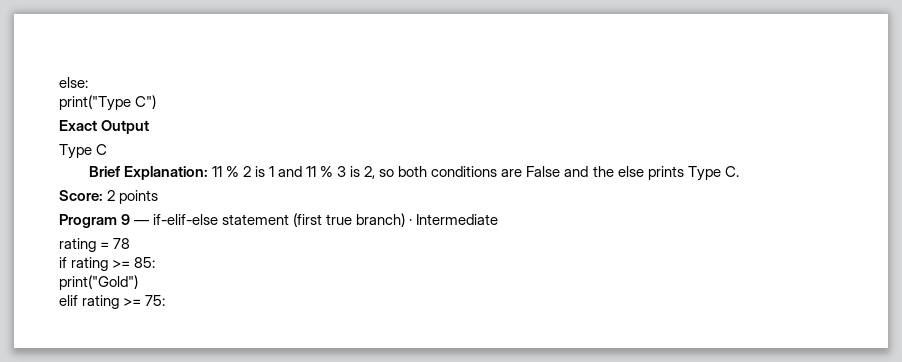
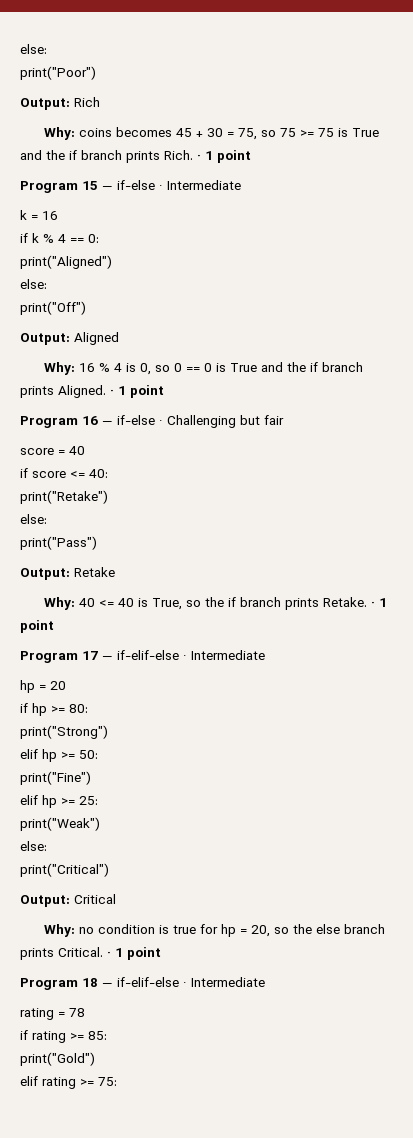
[59,77,88,88] [59,95,157,111] [59,120,150,134] [59,144,108,159] [88,166,739,181] [59,190,159,204] [59,213,406,228] else: // print("Type C") // Exact Output // Type C // Brief Explanation: 11 % 2 is 1 and 11 % 3 is 2, so both conditions are False and the else prints Type C. // Score: 2 points // Program 9 — if-elif-else statement (first true branch) -> [20,44,47,54] [20,66,96,80] [20,97,100,110] [44,127,380,140] [20,150,251,163] [20,180,241,193] [20,210,58,220] [20,233,99,243] [20,255,112,269] [20,279,47,289] [20,301,86,315] [20,332,119,345] [44,362,364,375] [20,385,164,398] [20,415,284,428] [20,446,85,455] [20,468,108,478] [20,490,108,504] [20,514,47,524] [20,536,97,550] [20,567,115,580] [44,597,388,610] [20,620,54,633] [20,650,265,663] [20,680,66,693] [20,703,88,716] [20,725,108,739] [20,749,98,762] [20,771,91,785] [20,795,98,808] [20,817,100,831] [20,841,47,851] [20,863,109,877] [20,894,116,907] [44,924,386,937] [20,947,161,960] [20,977,179,990] else: // print("Poor") // Output: Rich // Why: coins becomes 45 + 30 = 75, so 75 >= 75 is True and the if branch prints Rich. · 1 point // Program 15 — if-else · Intermediate // k = 16 // if k % 4 == 0: // print("Aligned") // else: // print("Off") // Output: Aligned // Why: 16 % 4 is 0, so 0 == 0 is True and the if branch prints Aligned. · 1 point // Program 16 — if-else · Challenging but fair // score = 40 // if score <= 40: // print("Retake") // else: // print("Pass") // Output: Retake // Why: 40 <= 40 is True, so the if branch prints Retake. · 1 point // Program 17 — if-elif-else · Intermediate // hp = 20 // if hp >= 80: // print("Strong") // elif hp >= 50: // print("Fine") // elif hp >= 25: // print("Weak") // else: // print("Critical") // Output: Critical // Why: no condition is true for hp = 20, so the else branch prints Critical. · 1 point // Program 18 — if-elif-else

